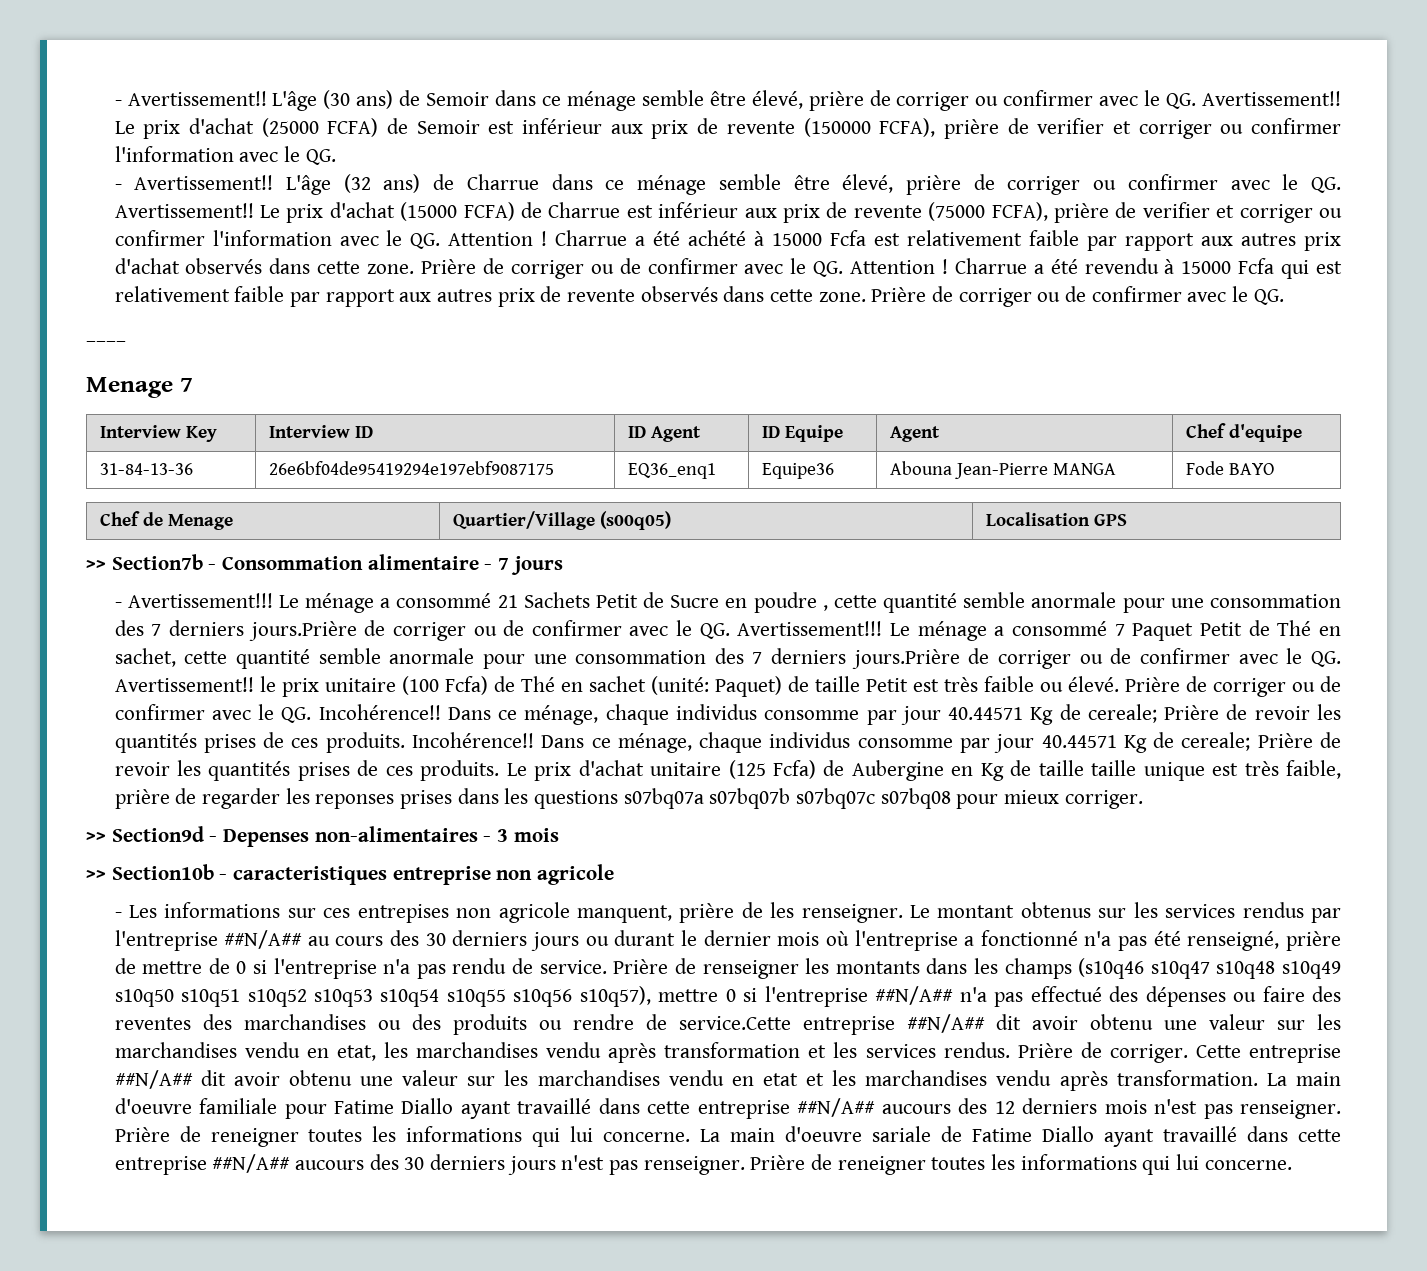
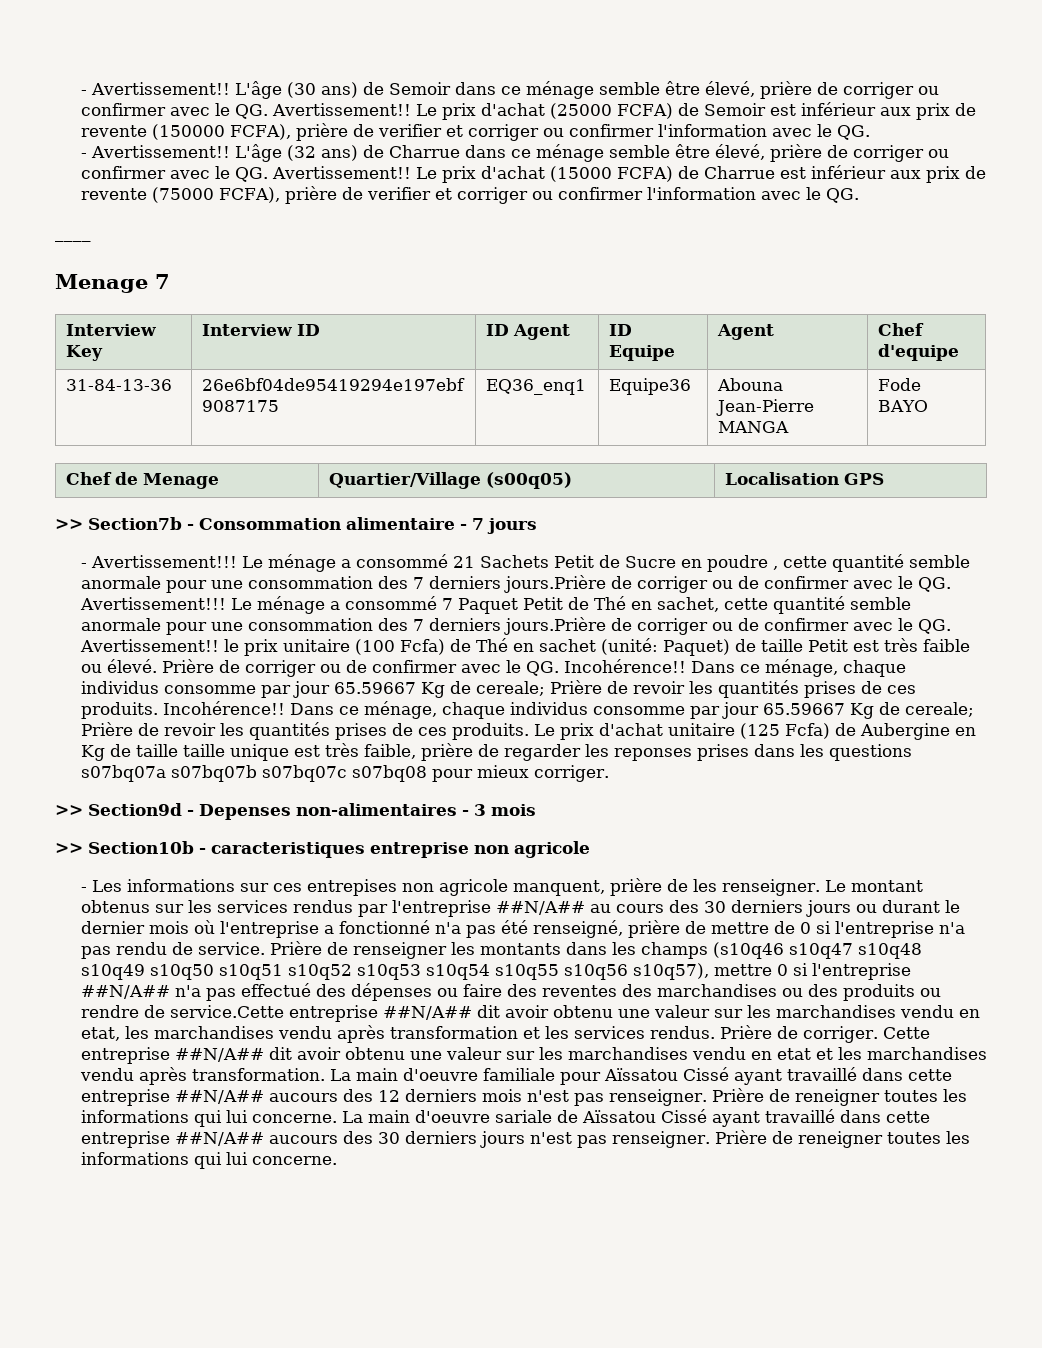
[448,230,1341,251] [114,258,1342,279] [114,286,1284,307] Attention ! Charrue a été achété à 15000 Fcfa est relativement faible par rapport aux autres prix d'achat observés dans cette zone. Prière de corriger ou de confirmer avec le QG. Attention ! Charrue a été revendu à 15000 Fcfa qui est relativement faible par rapport aux autres prix de revente observés dans cette zone. Prière de corriger ou de confirmer avec le QG. -> (859, 195) none
[948,707,1024,720] 40.44571 -> [333,682,416,694] 65.59667
[1041,735,1117,748] 40.44571 -> [762,703,845,715] 65.59667
[333,1098,454,1114] Fatime Diallo -> [603,1067,729,1081] Aïssatou Cissé
[972,1126,1095,1142] Fatime Diallo -> [581,1109,707,1123] Aïssatou Cissé

